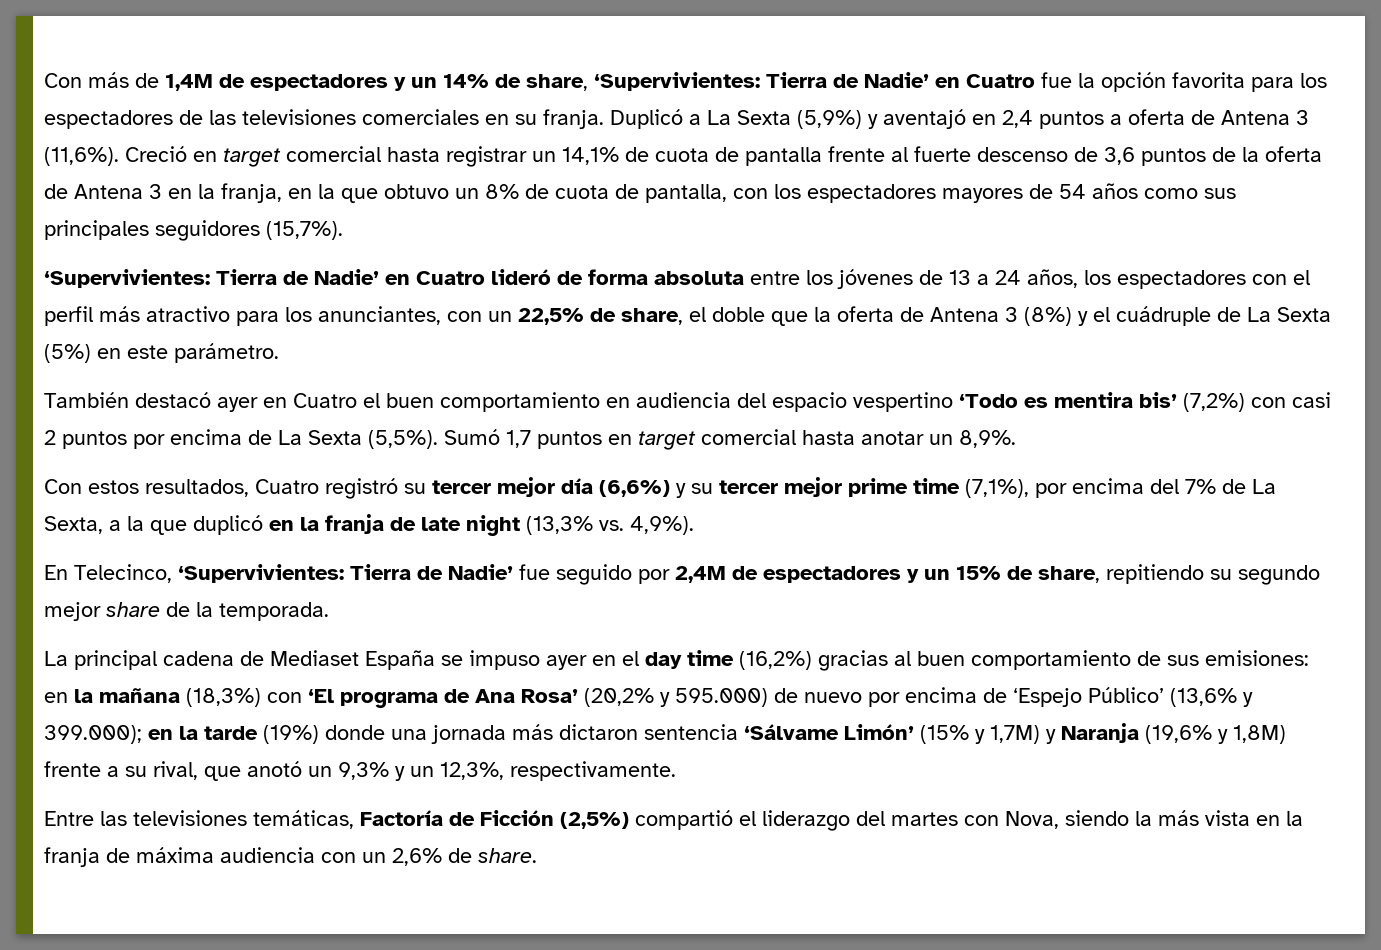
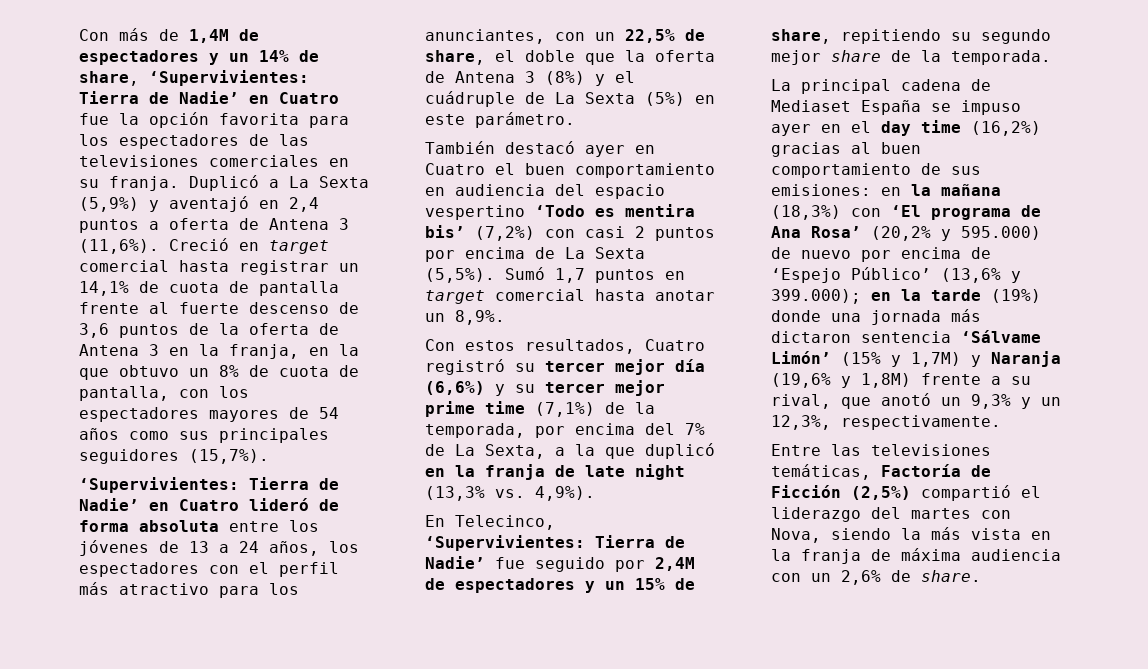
[965,479,1029,498] (7,1%), -> [535,402,655,417] [425,423,525,438] (7,1%) de la temporada,

